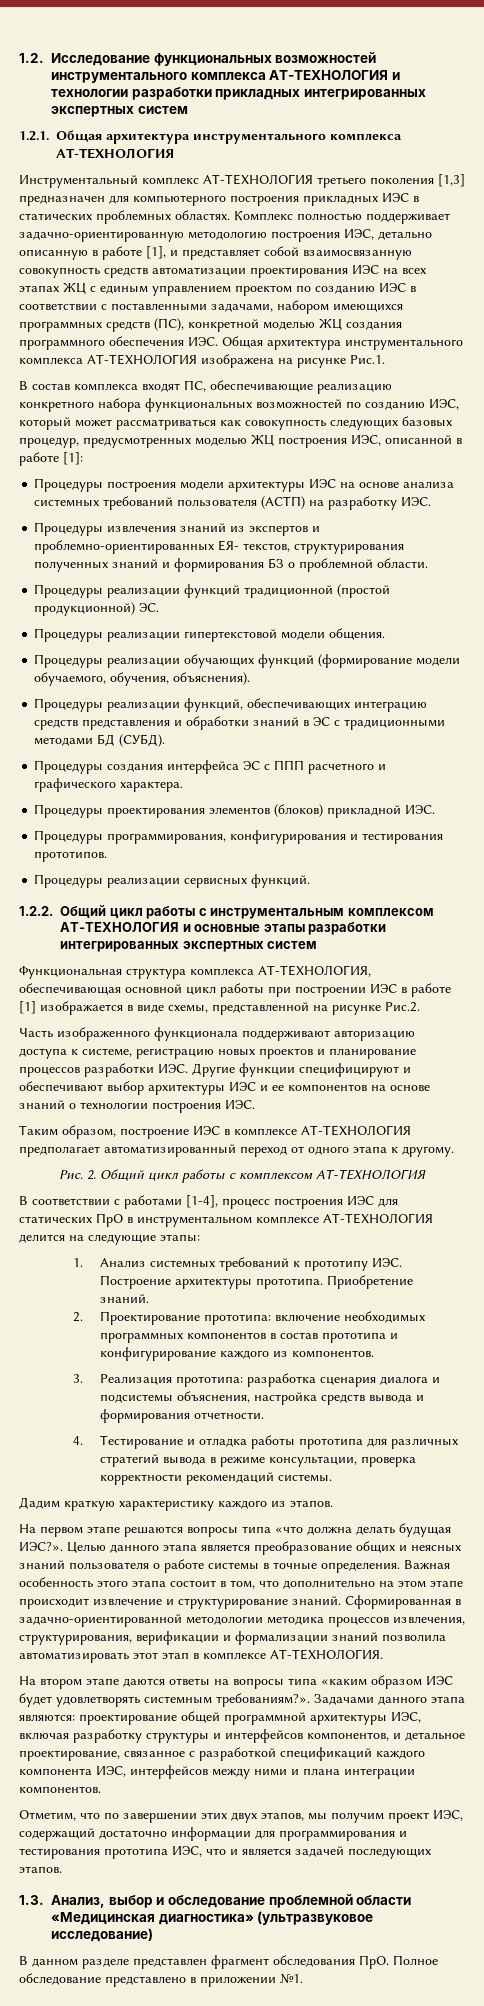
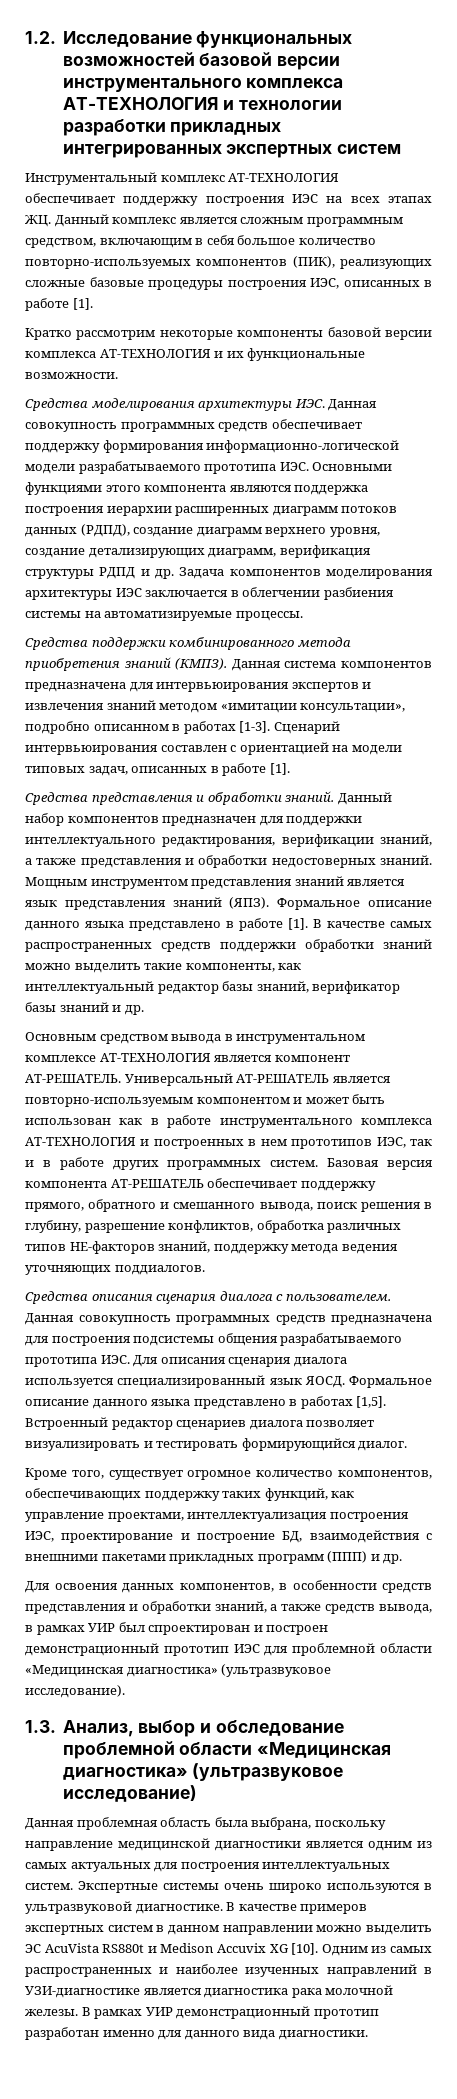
(377, 57) none -> [199,52,340,70] базовой версии
[19,130,402,144] [56,148,174,159] [19,174,465,188] [19,193,419,206] [19,210,450,224] [19,229,432,242] [19,246,412,260] [19,265,427,278] [19,282,416,296] [19,300,403,314] [19,318,402,332] [19,336,463,350] [19,354,385,368] [19,380,392,394] [19,398,459,412] [19,416,453,430] [19,434,462,448] [19,452,83,466] [34,478,455,492] [34,496,432,510] [34,522,321,536] [34,540,405,554] [34,558,429,572] [34,584,391,598] [34,602,160,616] [34,628,386,642] [34,654,461,668] [34,672,251,686] [34,698,428,712] [34,716,446,730] [34,734,166,747] [34,760,387,774] [34,778,184,792] [34,804,436,818] [34,830,444,844] [34,851,108,862] [34,874,311,888] [19,905,434,919] [60,922,387,935] [60,941,318,952] [19,965,371,979] [19,983,451,997] [19,1001,420,1015] [19,1027,415,1041] [19,1048,416,1059] [19,1063,411,1077] [19,1081,430,1095] [19,1100,255,1113] [19,1125,411,1139] [19,1144,454,1157] [59,1169,426,1183] [19,1195,398,1209] [19,1213,433,1227] [19,1234,200,1245] [72,1257,402,1271] [99,1275,413,1289] [99,1294,149,1303] [72,1311,426,1325] [99,1332,398,1343] [99,1347,374,1361] [72,1373,440,1387] [99,1391,424,1405] [99,1409,264,1423] [72,1435,459,1449] [99,1454,416,1467] [99,1472,332,1485] [19,1497,333,1511] [19,1523,451,1537] [19,1541,462,1555] [19,1559,450,1573] [19,1577,463,1589] [19,1595,461,1609] [19,1614,465,1627] [19,1631,446,1645] [19,1649,383,1663] [19,1675,453,1689] [19,1693,465,1707] [19,1711,421,1725] [19,1729,465,1743] [19,1747,425,1761] [19,1765,415,1779] [19,1786,101,1794] [19,1810,463,1823] [19,1827,407,1841] [19,1846,432,1859] [19,1866,62,1874] 1.2.1. Общая архитектура инструментального комплекса АТ-ТЕХНОЛОГИЯ // Инструментальный комплекс АТ-ТЕХНОЛОГИЯ третьего поколения [1,3] предназначен для компьютерного построения прикладных ИЭС в статических проблемных областях. Комплекс полностью поддерживает задачно-ориентированную методологию построения ИЭС, детально описанную в работе [1], и представляет собой взаимосвязанную совокупность средств автоматизации проектирования ИЭС на всех этапах ЖЦ с единым управлением проектом по созданию ИЭС в соответствии с поставленными задачами, набором имеющихся программных средств (ПС), конкретной моделью ЖЦ создания программного обеспечения ИЭС. Общая архитектура инструментального комплекса АТ-ТЕХНОЛОГИЯ изображена на рисунке Рис.1. // В состав комплекса входят ПС, обеспечивающие реализацию конкретного набора функциональных возможностей по созданию ИЭС, который может рассматриваться как совокупность следующих базовых процедур, предусмотренных моделью ЖЦ построения ИЭС, описанной в работе [1]: // Процедуры построения модели архитектуры ИЭС на основе анализа системных требований пользователя (АСТП) на разработку ИЭС. // Процедуры извлечения знаний из экспертов и проблемно-ориентированных ЕЯ- текстов, структурирования полученных знаний и формирования БЗ о проблемной области. // Процедуры реализации функций традиционной (простой продукционной) ЭС. // Процедуры реализации гипертекстовой модели общения. // Процедуры реализации обучающих функций (формирование модели обучаемого, обучения, объяснения). // Процедуры реализации функций, обеспечивающих интеграцию средств представления и обработки знаний в ЭС с традиционными методами БД (СУБД). // Процедуры создания интерфейса ЭС с ППП расчетного и графического характера. // Процедуры проектирования элементов (блоков) прикладной ИЭС. // Процедуры программирования, конфигурирования и тестирования прототипов. // Процедуры реализации сервисных функций. // 1.2.2. Общий цикл работы с инструментальным комплексом АТ-ТЕХНОЛОГИЯ и основные этапы разработки интегрированных экспертных систем // Функциональная структура комплекса АТ-ТЕХНОЛОГИЯ, обеспечивающая основной цикл работы при построении ИЭС в работе [1] изображается в виде схемы, представленной на рисунке Рис.2. // Часть изображенного функционала поддерживают авторизацию доступа к системе, регистрацию новых проектов и планирование процессов разработки ИЭС. Другие функции специфицируют и обеспечивают выбор архитектуры ИЭС и ее компонентов на основе знаний о технологии построения ИЭС. // Таким образом, построение ИЭС в комплексе АТ-ТЕХНОЛОГИЯ предполагает автоматизированный переход от одного этапа к другому. // Рис. 2. Общий цикл работы с комплексом АТ-ТЕХНОЛОГИЯ // В соответствии с работами [1-4], процесс построения ИЭС для статических ПрО в инструментальном комплексе АТ-ТЕХНОЛОГИЯ делится на следующие этапы: // 1. Анализ системных требований к прототипу ИЭС. Построение архитектуры прототипа. Приобретение знаний. // 2. Проектирование прототипа: включение необходимых программных компонентов в состав прототипа и конфигурирование каждого из компонентов. // 3. Реализация прототипа: разработка сценария диалога и подсистемы объяснения, настройка средств вывода и формирования отчетности. // 4. Тестирование и отладка работы прототипа для различных стратегий вывода в режиме консультации, проверка корректности рекомендаций системы. // Дадим краткую характеристику каждого из этапов. // На первом этапе решаются вопросы типа «что должна делать будущая ИЭС?». Целью данного этапа является преобразование общих и неясных знаний пользователя о работе системы в точные определения. Важная особенность этого этапа состоит в том, что дополнительно на этом этапе происходит извлечение и структурирование знаний. Сформированная в задачно-ориентированной методологии методика процессов извлечения, структурирования, верификации и формализации знаний позволила автоматизировать этот этап в комплексе АТ-ТЕХНОЛОГИЯ. // На втором этапе даются ответы на вопросы типа «каким образом ИЭС будет удовлетворять системным требованиям?». Задачами данного этапа являются: проектирование общей программной архитектуры ИЭС, включая разработку структуры и интерфейсов компонентов, и детальное проектирование, связанное с разработкой спецификаций каждого компонента ИЭС, интерфейсов между ними и плана интеграции компонентов. // Отметим, что по завершении этих двух этапов, мы получим проект ИЭС, содержащий достаточно информации для программирования и тестирования прототипа ИЭС, что и является задачей последующих этапов. -> [25,172,340,185] [25,193,432,206] [25,214,403,227] [25,235,376,248] [25,256,432,269] [25,277,432,290] [25,298,93,311] [25,327,432,340] [25,348,366,361] [25,372,118,379] [25,398,378,411] [25,419,362,432] [25,440,400,453] [25,461,393,474] [25,482,369,495] [25,506,398,516] [25,524,380,537] [25,545,371,558] [25,567,433,579] [25,587,394,600] [25,611,303,621] [25,637,351,650] [25,657,432,671] [25,682,372,692] [25,700,406,713] [25,721,340,734] [25,742,402,755] [25,763,290,776] [25,791,392,805] [25,813,363,826] [25,834,432,847] [25,855,432,868] [25,876,406,889] [25,897,433,910] [25,918,432,931] [25,939,432,952] [25,963,302,973] [25,981,401,994] [25,1002,144,1015] [25,1032,366,1044] [25,1053,350,1062] [25,1073,391,1086] [25,1094,386,1107] [25,1115,432,1128] [25,1137,432,1149] [25,1157,433,1170] [25,1178,376,1191] [25,1199,433,1212] [25,1220,402,1233] [25,1241,398,1254] [25,1265,205,1275] [25,1291,391,1304] [25,1313,432,1325] [25,1333,403,1346] [25,1355,347,1367] [25,1375,432,1388] [25,1396,387,1409] [25,1417,375,1430] [25,1438,408,1451] [25,1468,433,1480] [25,1488,355,1501] [25,1512,409,1522] [25,1530,432,1543] [25,1551,403,1564] [25,1580,432,1593] [25,1601,432,1614] [25,1622,329,1635] [25,1643,433,1656] [25,1664,332,1677] [25,1685,125,1698] Инструментальный комплекс АТ-ТЕХНОЛОГИЯ обеспечивает поддержку построения ИЭС на всех этапах ЖЦ. Данный комплекс является сложным программным средством, включающим в себя большое количество повторно-используемых компонентов (ПИК), реализующих сложные базовые процедуры построения ИЭС, описанных в работе [1]. // Кратко рассмотрим некоторые компоненты базовой версии комплекса АТ-ТЕХНОЛОГИЯ и их функциональные возможности. // Средства моделирования архитектуры ИЭС. Данная совокупность программных средств обеспечивает поддержку формирования информационно-логической модели разрабатываемого прототипа ИЭС. Основными функциями этого компонента являются поддержка построения иерархии расширенных диаграмм потоков данных (РДПД), создание диаграмм верхнего уровня, создание детализирующих диаграмм, верификация структуры РДПД и др. Задача компонентов моделирования архитектуры ИЭС заключается в облегчении разбиения системы на автоматизируемые процессы. // Средства поддержки комбинированного метода приобретения знаний (КМПЗ). Данная система компонентов предназначена для интервьюирования экспертов и извлечения знаний методом «имитации консультации», подробно описанном в работах [1-3]. Сценарий интервьюирования составлен с ориентацией на модели типовых задач, описанных в работе [1]. // Средства представления и обработки знаний. Данный набор компонентов предназначен для поддержки интеллектуального редактирования, верификации знаний, а также представления и обработки недостоверных знаний. Мощным инструментом представления знаний является язык представления знаний (ЯПЗ). Формальное описание данного языка представлено в работе [1]. В качестве самых распространенных средств поддержки обработки знаний можно выделить такие компоненты, как интеллектуальный редактор базы знаний, верификатор базы знаний и др. // Основным средством вывода в инструментальном комплексе АТ-ТЕХНОЛОГИЯ является компонент АТ-РЕШАТЕЛЬ. Универсальный АТ-РЕШАТЕЛЬ является повторно-используемым компонентом и может быть использован как в работе инструментального комплекса АТ-ТЕХНОЛОГИЯ и построенных в нем прототипов ИЭС, так и в работе других программных систем. Базовая версия компонента АТ-РЕШАТЕЛЬ обеспечивает поддержку прямого, обратного и смешанного вывода, поиск решения в глубину, разрешение конфликтов, обработка различных типов НЕ-факторов знаний, поддержку метода ведения уточняющих поддиалогов. // Средства описания сценария диалога с пользователем. Данная совокупность программных средств предназначена для построения подсистемы общения разрабатываемого прототипа ИЭС. Для описания сценария диалога используется специализированный язык ЯОСД. Формальное описание данного языка представлено в работах [1,5]. Встроенный редактор сценариев диалога позволяет визуализировать и тестировать формирующийся диалог. // Кроме того, существует огромное количество компонентов, обеспечивающих поддержку таких функций, как управление проектами, интеллектуализация построения ИЭС, проектирование и построение БД, взаимодействия с внешними пакетами прикладных программ (ППП) и др. // Для освоения данных компонентов, в особенности средств представления и обработки знаний, а также средств вывода, в рамках УИР был спроектирован и построен демонстрационный прототип ИЭС для проблемной области «Медицинская диагностика» (ультразвуковое исследование).
[19,1955,438,1969] [19,1973,303,1987] В данном разделе представлен фрагмент обследования ПрО. Полное обследование представлено в приложении №1. -> [25,1817,386,1830] [25,1838,432,1851] [25,1862,391,1872] [25,1881,432,1893] [25,1901,368,1914] [25,1925,432,1935] [25,1943,433,1956] [25,1964,432,1977] [25,1985,394,1998] [25,2006,379,2019] [25,2027,368,2040] Данная проблемная область была выбрана, поскольку направление медицинской диагностики является одним из самых актуальных для построения интеллектуальных систем. Экспертные системы очень широко используются в ультразвуковой диагностике. В качестве примеров экспертных систем в данном направлении можно выделить ЭС AcuVista RS880t и Medison Accuvix XG [10]. Одним из самых распространенных и наиболее изученных направлений в УЗИ-диагностике является диагностика рака молочной железы. В рамках УИР демонстрационный прототип разработан именно для данного вида диагностики.

